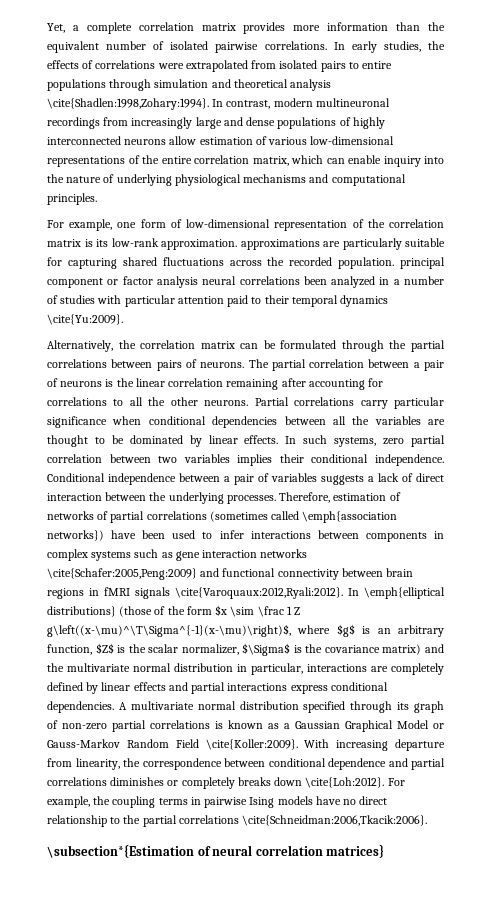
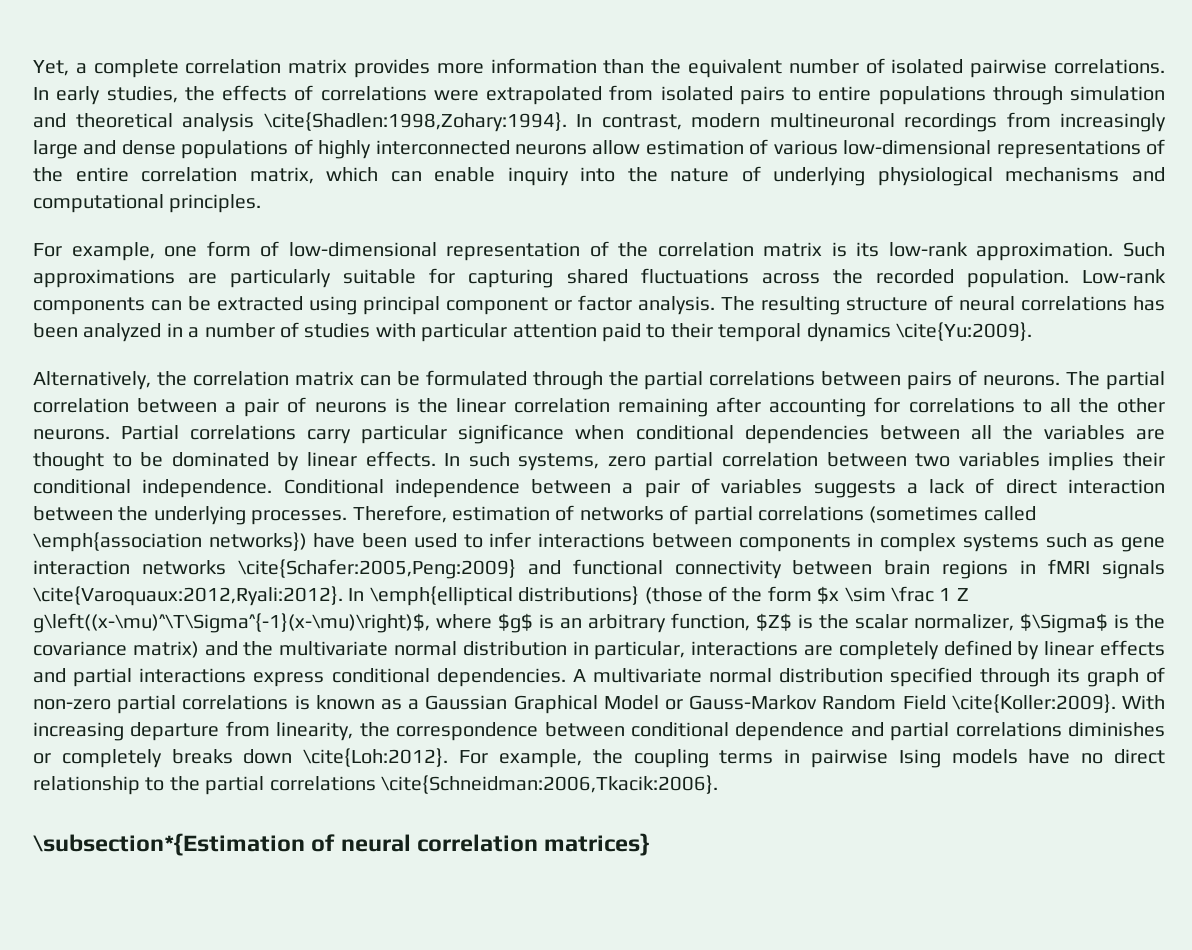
(237, 244) none -> [1122,242,1165,257] Such
[400,257,445,269] [47,276,198,288] principal component or factor analysis -> [1082,269,1167,284] [33,295,953,315] Low-rank components can be extracted using principal component or factor analysis. The resulting structure of
(300, 280) none -> [1133,296,1165,311] has

